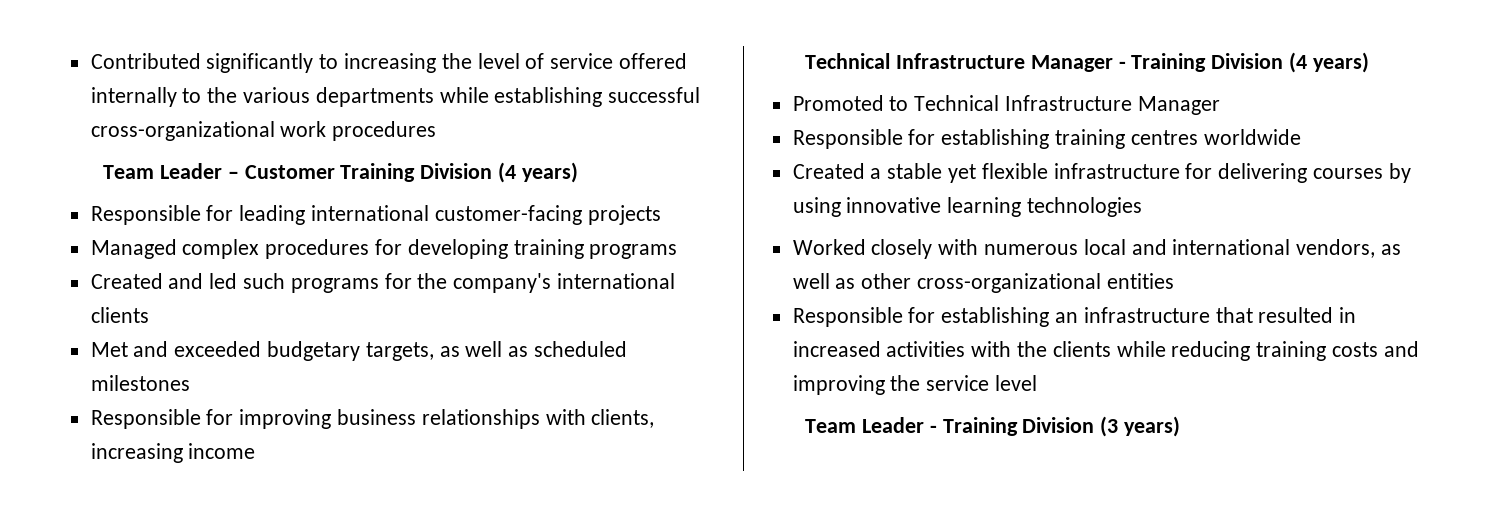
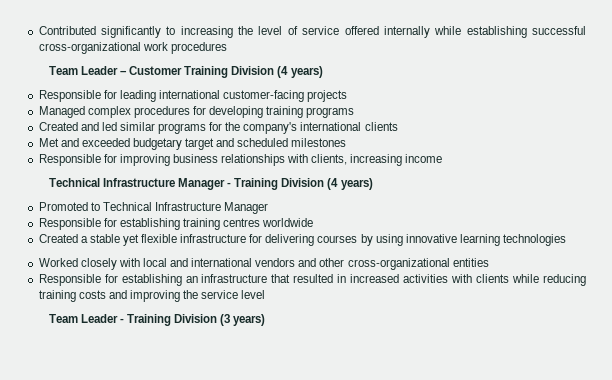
[182,87,434,107] to the various departments -> (430, 32) none
[243,273,286,289] such -> [119,122,155,131] similar
[365,341,529,361] targets, as well as -> [185,138,235,150] target and
[984,244,1079,255] numerous -> (140, 262) none
[1296,239,1402,258] [792,273,856,289] vendors, as well as -> [255,258,317,267] vendors and
[1017,341,1048,357] the -> (473, 278) none

